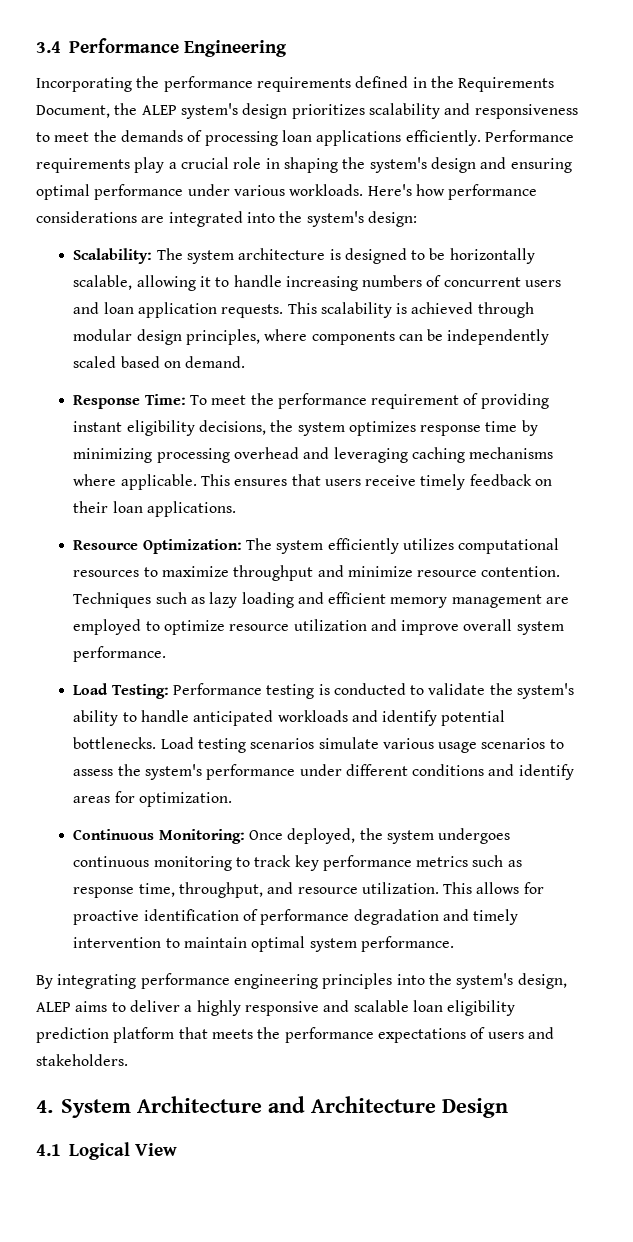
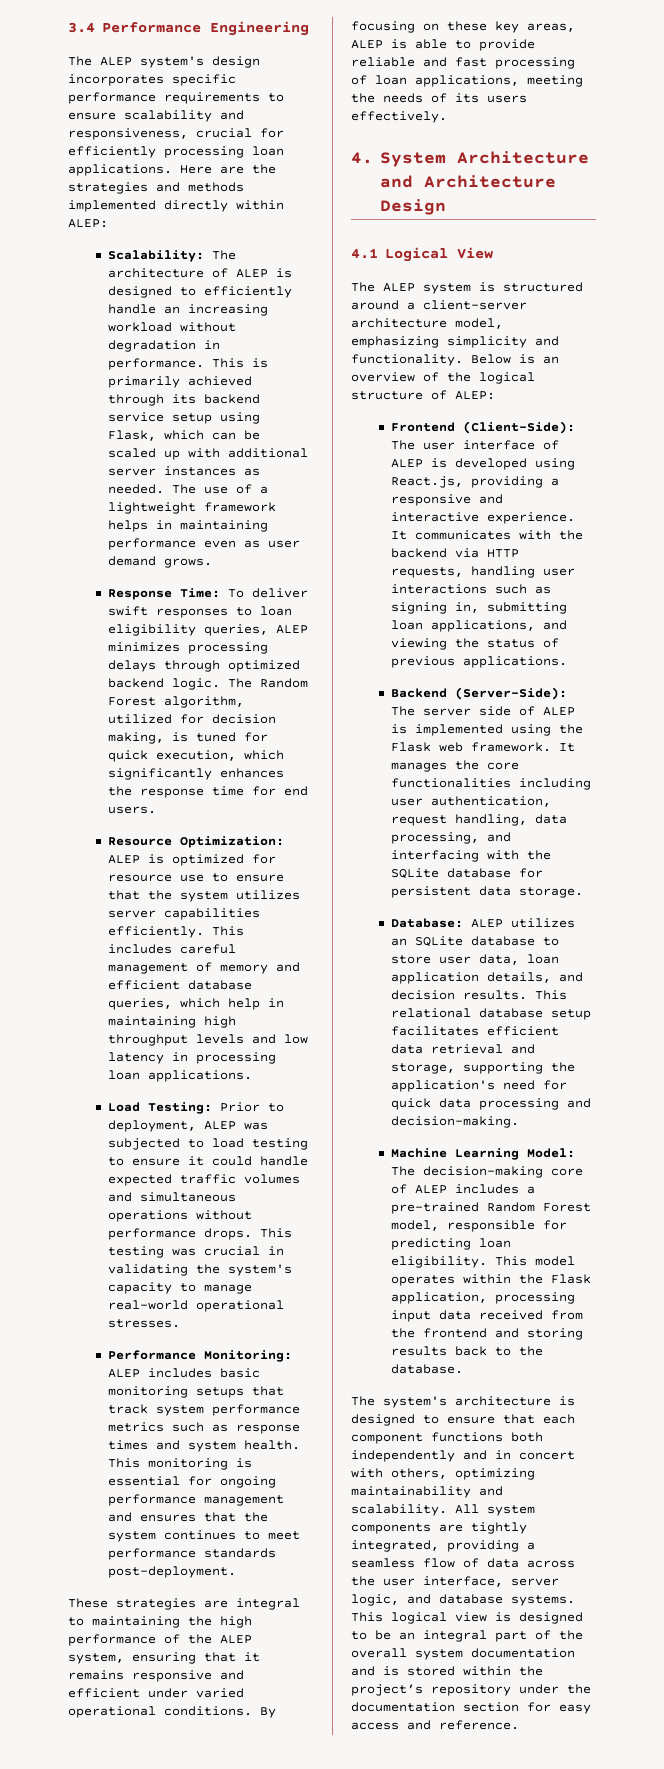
[36,76,555,92] [36,103,578,119] [36,130,574,146] [36,157,572,173] [36,184,538,200] [36,211,417,227] [73,248,535,264] [73,275,562,291] [73,302,534,318] [73,329,550,345] [73,356,246,368] [73,393,549,409] [73,420,538,436] [73,447,554,463] [73,474,553,490] [73,501,236,517] [73,538,560,554] [73,565,561,581] [73,592,570,608] [73,619,564,635] [73,646,167,662] [73,683,575,699] [73,710,506,726] [73,737,564,753] [73,764,574,780] [73,791,232,807] [73,828,511,844] [73,855,319,871] Incorporating the performance requirements defined in the Requirements Document, the ALEP system's design prioritizes scalability and responsiveness to meet the demands of processing loan applications efficiently. Performance requirements play a crucial role in shaping the system's design and ensuring optimal performance under various workloads. Here's how performance considerations are integrated into the system's design: // Scalability: The system architecture is designed to be horizontally scalable, allowing it to handle increasing numbers of concurrent users and loan application requests. This scalability is achieved through modular design principles, where components can be independently scaled based on demand. // Response Time: To meet the performance requirement of providing instant eligibility decisions, the system optimizes response time by minimizing processing overhead and leveraging caching mechanisms where applicable. This ensures that users receive timely feedback on their loan applications. // Resource Optimization: The system efficiently utilizes computational resources to maximize throughput and minimize resource contention. Techniques such as lazy loading and efficient memory management are employed to optimize resource utilization and improve overall system performance. // Load Testing: Performance testing is conducted to validate the system's ability to handle anticipated workloads and identify potential bottlenecks. Load testing scenarios simulate various usage scenarios to assess the system's performance under different conditions and identify areas for optimization. // Continuous Monitoring: Once deployed, the system undergoes continuous monitoring to track key -> [68,56,260,68] [68,74,236,86] [68,92,284,104] [68,110,244,122] [68,128,284,140] [68,146,284,158] [68,164,276,176] [68,182,244,194] [68,200,284,212] [68,219,108,228] [108,250,237,262] [108,268,293,278] [108,286,293,298] [108,304,269,316] [108,322,237,332] [108,340,221,352] [108,358,269,370] [108,376,253,388] [108,394,261,406] [108,412,261,424] [108,430,261,441] [108,448,309,460] [108,466,261,476] [108,484,269,494] [108,502,277,514] [108,520,269,532] [108,538,301,550] [108,556,213,568] [108,588,309,600] [108,606,293,618] [108,624,309,636] [108,642,269,654] [108,660,301,672] [108,678,309,690] [108,696,245,708] [108,714,277,724] [108,732,269,744] [108,750,285,762] [108,768,285,780] [108,786,309,798] [108,806,157,814] [108,836,285,848] [108,854,277,866] [108,873,285,882] [108,890,301,902] [108,908,261,920] [108,926,245,938] [108,944,237,954] [108,962,301,974] [108,980,253,990] [108,998,285,1010] [108,1016,237,1028] [108,1034,309,1046] [108,1052,277,1064] [108,1070,253,1082] [108,1102,285,1114] [108,1120,269,1132] [108,1138,309,1150] [108,1156,309,1166] [108,1174,301,1186] [108,1192,237,1202] [108,1210,253,1222] [108,1228,293,1240] [108,1246,285,1258] [108,1264,293,1276] [108,1282,253,1294] [108,1300,285,1312] [108,1319,181,1328] [108,1350,293,1362] [108,1368,261,1378] [108,1386,285,1398] [108,1404,205,1416] The ALEP system's design incorporates specific performance requirements to ensure scalability and responsiveness, crucial for efficiently processing loan applications. Here are the strategies and methods implemented directly within ALEP: // Scalability: The architecture of ALEP is designed to efficiently handle an increasing workload without degradation in performance. This is primarily achieved through its backend service setup using Flask, which can be scaled up with additional server instances as needed. The use of a lightweight framework helps in maintaining performance even as user demand grows. // Response Time: To deliver swift responses to loan eligibility queries, ALEP minimizes processing delays through optimized backend logic. The Random Forest algorithm, utilized for decision making, is tuned for quick execution, which significantly enhances the response time for end users. // Resource Optimization: ALEP is optimized for resource use to ensure that the system utilizes server capabilities efficiently. This includes careful management of memory and efficient database queries, which help in maintaining high throughput levels and low latency in processing loan applications. // Load Testing: Prior to deployment, ALEP was subjected to load testing to ensure it could handle expected traffic volumes and simultaneous operations without performance drops. This testing was crucial in validating the system's capacity to manage real-world operational stresses. // Performance Monitoring: ALEP includes basic monitoring setups that track system
[138,882,544,898] [73,909,519,925] [73,936,454,952] [36,973,567,989] [36,1000,516,1016] [36,1027,554,1043] [36,1054,128,1066] time, throughput, and resource utilization. This allows for proactive identification of performance degradation and timely intervention to maintain optimal system performance. // By integrating performance engineering principles into the system's design, ALEP aims to deliver a highly responsive and scalable loan eligibility prediction platform that meets the performance expectations of users and stakeholders. -> [108,1440,301,1452] [108,1458,253,1470] [108,1476,277,1488] [108,1494,285,1506] [108,1512,269,1522] [108,1530,301,1542] [108,1548,277,1560] [108,1566,237,1578] [68,1598,300,1610] [68,1616,252,1628] [68,1634,252,1646] [68,1652,260,1664] [68,1670,244,1682] [68,1688,244,1698] [68,1706,276,1718] [351,21,575,33] [351,39,535,51] [351,57,575,69] [351,75,583,87] [351,93,527,103] [351,111,447,123] times and system health. This monitoring is essential for ongoing performance management and ensures that the system continues to meet performance standards post-deployment. // These strategies are integral to maintaining the high performance of the ALEP system, ensuring that it remains responsive and efficient under varied operational conditions. By focusing on these key areas, ALEP is able to provide reliable and fast processing of loan applications, meeting the needs of its users effectively.
(177, 1149) none -> [351,282,583,294] [351,300,527,310] [351,318,503,329] [351,336,559,348] [351,354,559,366] [351,372,535,384] [351,390,495,400] [391,421,576,434] [391,440,560,450] [391,458,576,470] [391,476,560,488] [391,494,504,506] [391,512,576,524] [391,530,584,540] [391,548,520,558] [391,566,576,578] [391,584,552,594] [391,602,568,614] [391,620,568,632] [391,638,560,650] [391,656,568,668] [391,687,568,700] [391,706,576,716] [391,724,584,736] [391,742,576,752] [391,760,520,772] [391,778,592,790] [391,796,552,807] [391,814,568,826] [391,832,512,844] [391,850,552,862] [391,868,544,879] [391,886,584,898] [391,918,576,928] [391,936,560,947] [391,954,560,965] [391,972,584,984] [391,990,568,1000] [391,1008,592,1020] [391,1026,560,1036] [391,1044,536,1054] [391,1062,576,1074] [391,1080,568,1092] [391,1098,592,1110] [391,1116,520,1128] [391,1148,576,1160] [391,1166,584,1178] [391,1184,536,1194] [391,1202,592,1214] [391,1220,568,1232] [391,1238,512,1250] [391,1256,576,1268] [391,1274,592,1286] [391,1292,576,1304] [391,1310,584,1322] [391,1328,584,1340] [391,1346,544,1356] [391,1364,464,1374] [351,1396,575,1408] [351,1414,575,1426] [351,1432,543,1444] [351,1450,575,1462] [351,1468,535,1480] [351,1486,503,1498] [351,1504,535,1516] [351,1522,527,1534] [351,1540,535,1552] [351,1558,575,1568] [351,1576,559,1587] [351,1594,575,1606] [351,1612,583,1624] [351,1630,583,1642] [351,1648,575,1660] [351,1666,543,1676] [351,1684,591,1696] [351,1702,591,1714] [351,1720,519,1730] // The ALEP system is structured around a client-server architecture model, emphasizing simplicity and functionality. Below is an overview of the logical structure of ALEP: // Frontend (Client-Side): The user interface of ALEP is developed using React.js, providing a responsive and interactive experience. It communicates with the backend via HTTP requests, handling user interactions such as signing in, submitting loan applications, and viewing the status of previous applications. // Backend (Server-Side): The server side of ALEP is implemented using the Flask web framework. It manages the core functionalities including user authentication, request handling, data processing, and interfacing with the SQLite database for persistent data storage. // Database: ALEP utilizes an SQLite database to store user data, loan application details, and decision results. This relational database setup facilitates efficient data retrieval and storage, supporting the application's need for quick data processing and decision-making. // Machine Learning Model: The decision-making core of ALEP includes a pre-trained Random Forest model, responsible for predicting loan eligibility. This model operates within the Flask application, processing input data received from the frontend and storing results back to the database. // The system's architecture is designed to ensure that each component functions both independently and in concert with others, optimizing maintainability and scalability. All system components are tightly integrated, providing a seamless flow of data across the user interface, server logic, and database systems. This logical view is designed to be an integral part of the overall system documentation and is stored within the project’s repository under the documentation section for easy access and reference.

